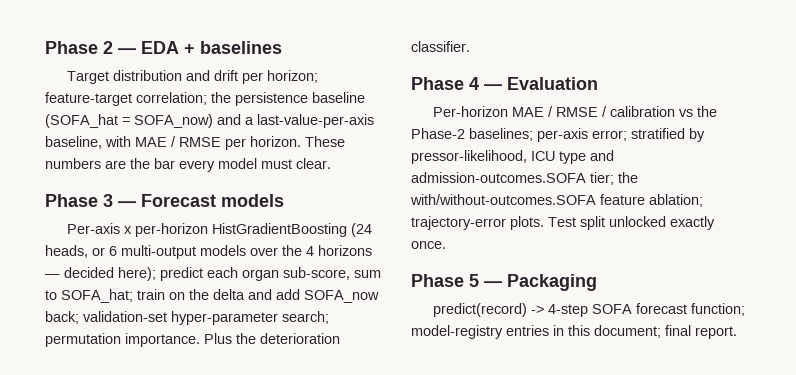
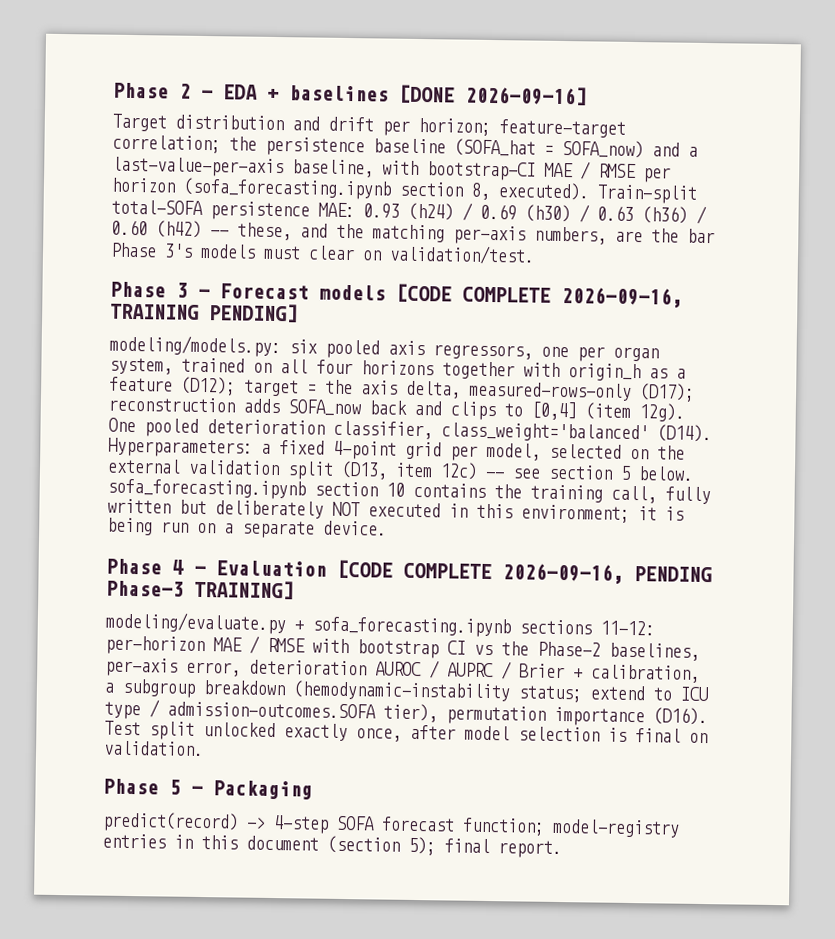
(282, 47) none -> [399,84,587,106] [DONE 2026-09-16]
(131, 141) none -> [427,161,536,181] bootstrap-CI
[250,136,345,147] [45,158,331,172] horizon. These numbers are the bar every model must clear. -> [111,177,697,204] [111,199,707,225] [111,219,715,245] [110,242,535,265] horizon (sofa_forecasting.ipynb section 8, executed). Train-split total-SOFA persistence MAE: 0.93 (h24) / 0.69 (h30) / 0.63 (h36) / 0.60 (h42) -- these, and the matching per-axis numbers, are the bar Phase 3's models must clear on validation/test.
[66,223,372,237] [45,245,372,259] [45,267,381,281] [45,289,379,303] [45,311,329,325] [45,333,340,347] [411,41,470,52] [411,77,598,90] [432,106,717,117] [411,128,705,142] [411,150,614,164] [411,172,638,185] [410,194,703,207] [411,216,715,230] [411,241,446,249] // Per-axis x per-horizon HistGradientBoosting (24 heads, or 6 multi-output models over the 4 horizons — decided here); predict each organ sub-score, sum to SOFA_hat; train on the delta and add SOFA_now back; validation-set hyper-parameter search; permutation importance. Plus the deterioration classifier. // Phase 4 — Evaluation // Per-horizon MAE / RMSE / calibration vs the Phase-2 baselines; per-axis error; stratified by pressor-likelihood, ICU type and admission-outcomes.SOFA tier; the with/without-outcomes.SOFA feature ablation; trajectory-error plots. Test split unlocked exactly once. -> [396,283,683,308] [110,303,298,323] [109,334,659,362] [109,357,686,382] [109,376,695,402] [108,396,685,422] [108,417,712,443] [108,437,685,461] [107,458,694,481] [107,478,711,505] [107,498,684,523] [107,517,387,539] [106,558,712,584] [106,579,294,600] [105,611,655,638] [105,635,700,661] [105,657,700,683] [104,678,708,703] [104,699,708,727] [104,720,708,744] [103,740,204,757] [CODE COMPLETE 2026-09-16, TRAINING PENDING] // modeling/models.py: six pooled axis regressors, one per organ system, trained on all four horizons together with origin_h as a feature (D12); target = the axis delta, measured-rows-only (D17); reconstruction adds SOFA_now back and clips to [0,4] (item 12g). One pooled deterioration classifier, class_weight='balanced' (D14). Hyperparameters: a fixed 4-point grid per model, selected on the external validation split (D13, item 12c) -- see section 5 below. sofa_forecasting.ipynb section 10 contains the training call, fully written but deliberately NOT executed in this environment; it is being run on a separate device. // Phase 4 — Evaluation [CODE COMPLETE 2026-09-16, PENDING Phase-3 TRAINING] // modeling/evaluate.py + sofa_forecasting.ipynb sections 11-12: per-horizon MAE / RMSE with bootstrap CI vs the Phase-2 baselines, per-axis error, deterioration AUROC / AUPRC / Brier + calibration, a subgroup breakdown (hemodynamic-instability status; extend to ICU type / admission-outcomes.SOFA tier), permutation importance (D16). Test split unlocked exactly once, after model selection is final on validation.
[594,325,661,338] document; -> [246,835,436,856] document (section 5);

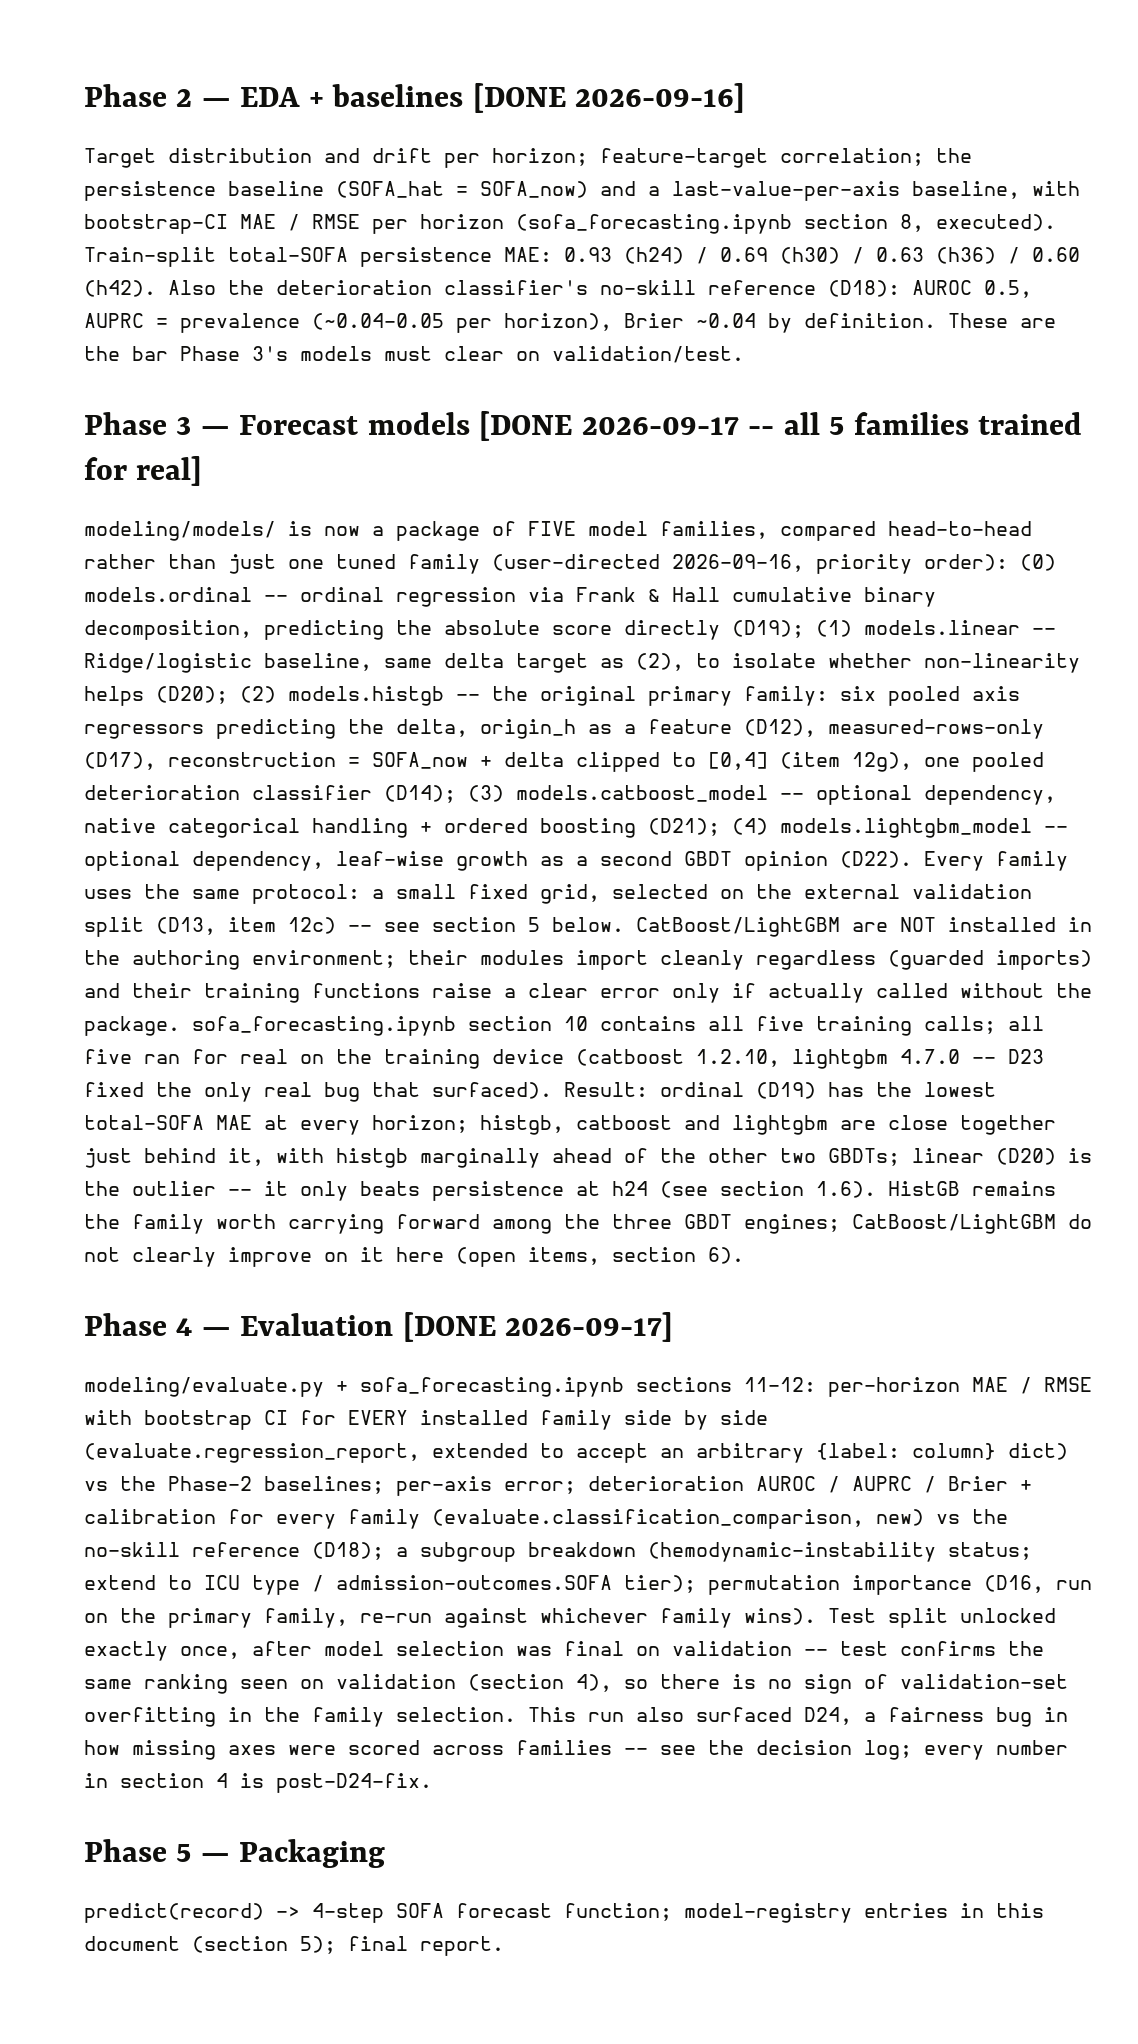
[156,220,607,245] (h42) -- these, and the matching per-axis numbers, -> [84,280,1032,298] [84,313,1008,333] (h42). Also the deterioration classifier's no-skill reference (D18): AUROC 0.5, AUPRC = prevalence (~0.04-0.05 per horizon), Brier ~0.04 by definition. These
[396,283,683,308] [110,303,298,323] [109,334,659,362] [109,357,686,382] [109,376,695,402] [108,396,685,422] [108,417,712,443] [108,437,541,461] [CODE COMPLETE 2026-09-16, TRAINING PENDING] // modeling/models.py: six pooled axis regressors, one per organ system, trained on all four horizons together with origin_h as a feature (D12); target = the axis delta, measured-rows-only (D17); reconstruction adds SOFA_now back and clips to [0,4] (item 12g). One pooled deterioration classifier, class_weight='balanced' (D14). Hyperparameters: a fixed 4-point grid per model, -> [479,411,1082,441] [84,456,203,486] [84,521,1032,541] [84,554,1056,574] [84,587,936,607] [84,620,1056,640] [84,653,1080,673] [84,686,1020,706] [84,719,1044,739] [84,752,1044,772] [84,785,1056,805] [84,818,1068,838] [84,851,1068,871] [84,884,600,904] [DONE 2026-09-17 -- all 5 families trained for real] // modeling/models/ is now a package of FIVE model families, compared head-to-head rather than just one tuned family (user-directed 2026-09-16, priority order): (0) models.ordinal -- ordinal regression via Frank & Hall cumulative binary decomposition, predicting the absolute score directly (D19); (1) models.linear -- Ridge/logistic baseline, same delta target as (2), to isolate whether non-linearity helps (D20); (2) models.histgb -- the original primary family: six pooled axis regressors predicting the delta, origin_h as a feature (D12), measured-rows-only (D17), reconstruction = SOFA_now + delta clipped to [0,4] (item 12g), one pooled deterioration classifier (D14); (3) models.catboost_model -- optional dependency, native categorical handling + ordered boosting (D21); (4) models.lightgbm_model -- optional dependency, leaf-wise growth as a second GBDT opinion (D22). Every family uses the same protocol: a small fixed grid,
[107,478,711,505] [107,498,684,523] [107,517,387,539] [106,558,712,584] [106,579,294,600] sofa_forecasting.ipynb section 10 contains the training call, fully written but deliberately NOT executed in this environment; it is being run on a separate device. // Phase 4 — Evaluation [CODE COMPLETE 2026-09-16, PENDING Phase-3 TRAINING] -> [636,917,1092,937] [84,950,1092,970] [84,983,1092,1003] [84,1016,1044,1036] [84,1049,1044,1069] [84,1082,996,1102] [84,1115,1056,1135] [84,1148,1092,1168] [84,1181,1056,1201] [84,1214,1092,1234] [84,1247,744,1267] [84,1312,674,1342] CatBoost/LightGBM are NOT installed in the authoring environment; their modules import cleanly regardless (guarded imports) and their training functions raise a clear error only if actually called without the package. sofa_forecasting.ipynb section 10 contains all five training calls; all five ran for real on the training device (catboost 1.2.10, lightgbm 4.7.0 -- D23 fixed the only real bug that surfaced). Result: ordinal (D19) has the lowest total-SOFA MAE at every horizon; histgb, catboost and lightgbm are close together just behind it, with histgb marginally ahead of the other two GBDTs; linear (D20) is the outlier -- it only beats persistence at h24 (see section 1.6). HistGB remains the family worth carrying forward among the three GBDT engines; CatBoost/LightGBM do not clearly improve on it here (open items, section 6). // Phase 4 — Evaluation [DONE 2026-09-17]
[474,641,700,661] [105,657,241,677] vs the Phase-2 baselines, per-axis error, -> [300,1410,768,1430] [84,1443,1068,1463] [84,1476,576,1496] for EVERY installed family side by side (evaluate.regression_report, extended to accept an arbitrary {label: column} dict) vs the Phase-2 baselines; per-axis error;
[591,664,700,683] calibration, -> [84,1509,1008,1529] [84,1542,384,1560] calibration for every family (evaluate.classification_comparison, new) vs the no-skill reference (D18);
[383,703,438,723] tier), -> [624,1575,696,1593] tier);
[653,707,708,726] (D16). -> [984,1575,1092,1593] [84,1608,816,1628] (D16, run on the primary family, re-run against whichever family wins).
[608,727,627,742] is -> [516,1646,552,1656] was
[103,740,204,757] validation. -> [672,1641,1044,1656] [84,1674,1068,1694] [84,1707,1068,1727] [84,1740,1068,1760] [84,1773,432,1793] validation -- test confirms the same ranking seen on validation (section 4), so there is no sign of validation-set overfitting in the family selection. This run also surfaced D24, a fairness bug in how missing axes were scored across families -- see the decision log; every number in section 4 is post-D24-fix.

